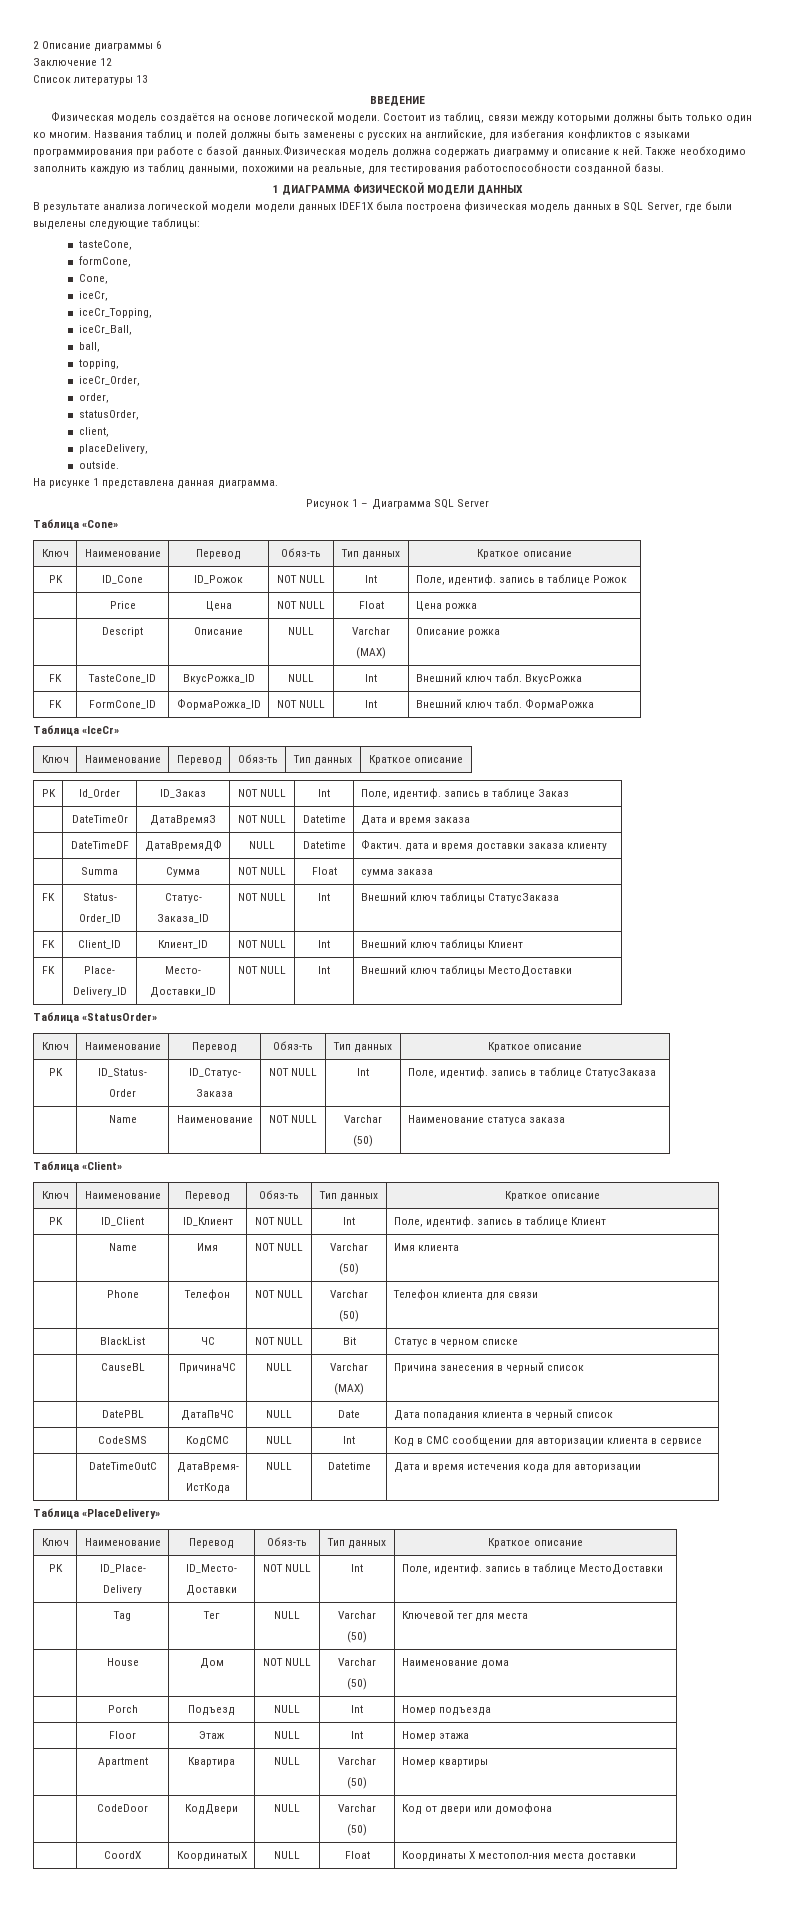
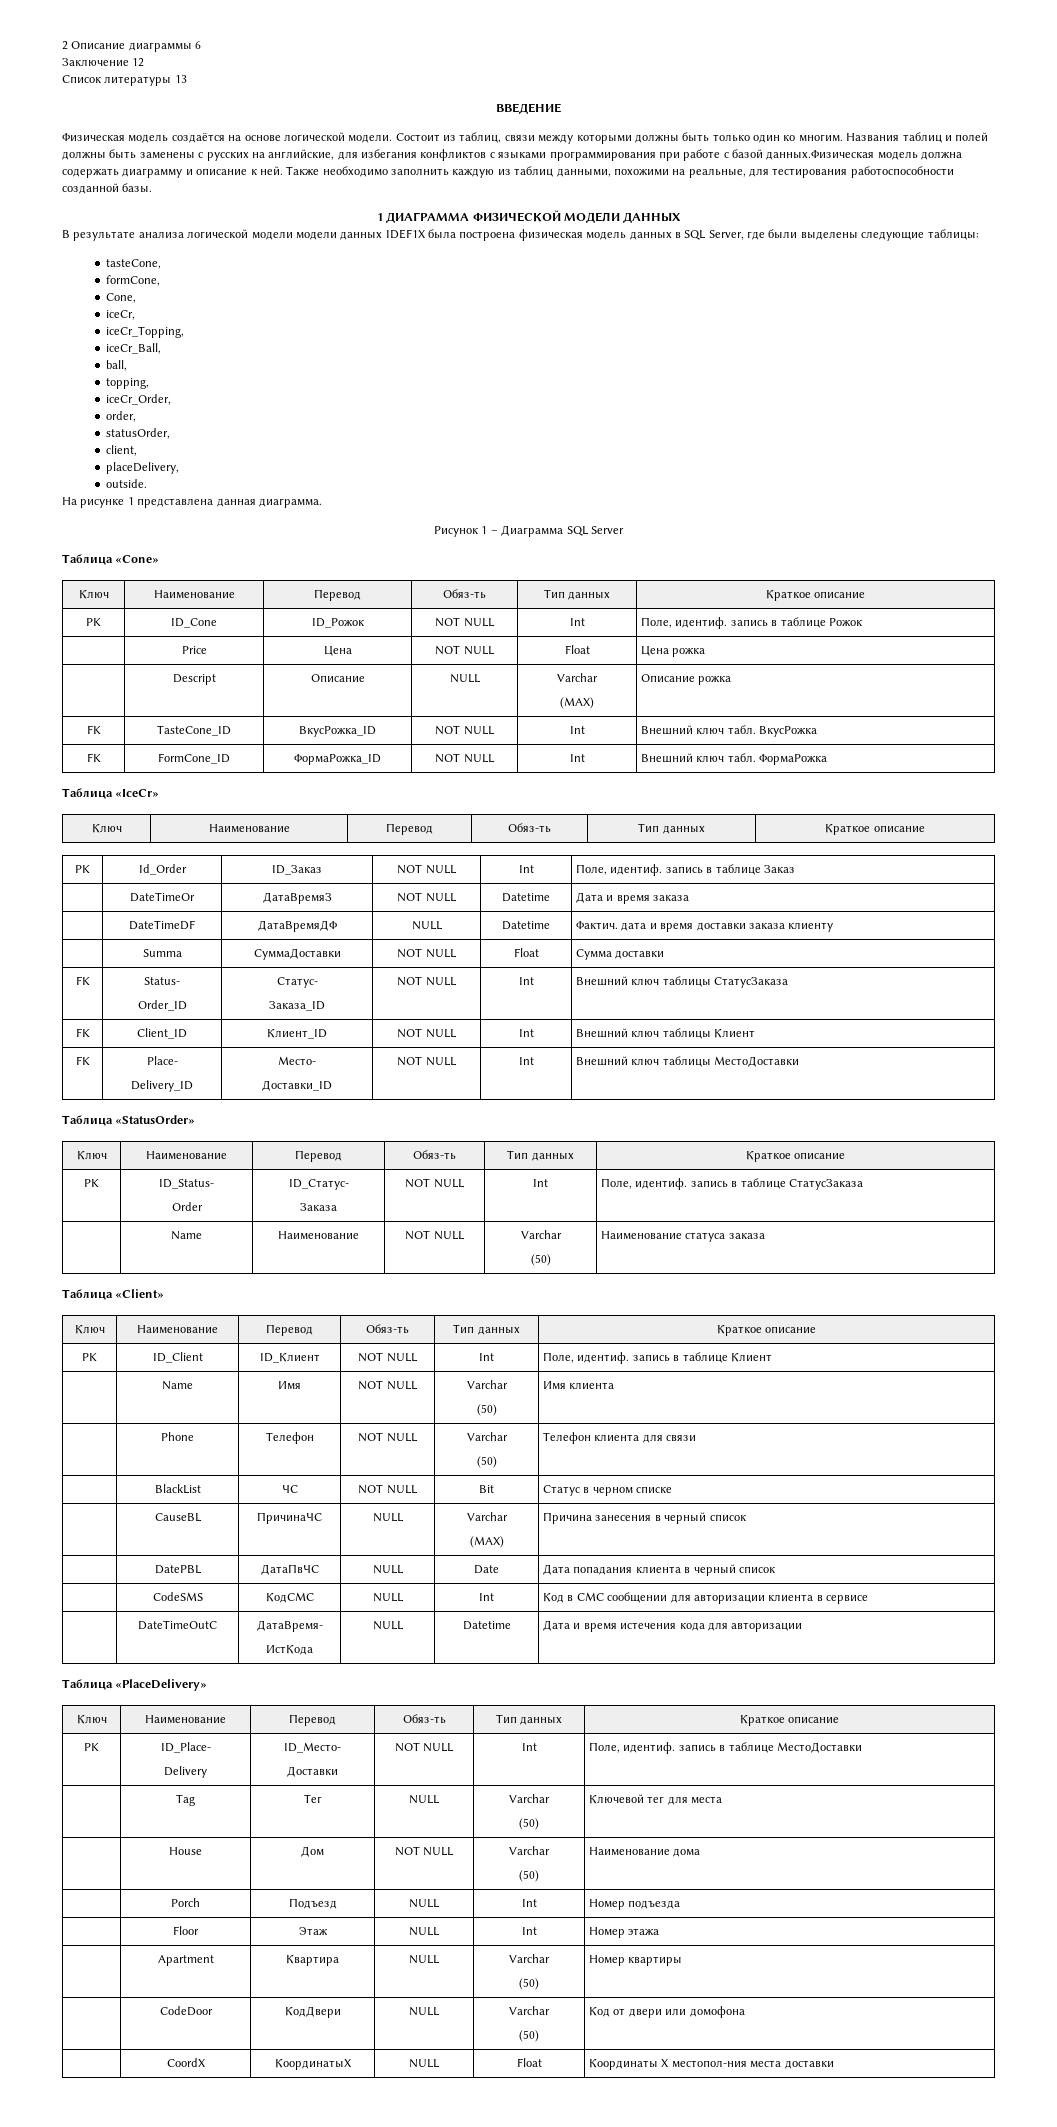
(255, 679) none -> [435,725,461,735] NOT
[166,867,200,877] [237,867,287,875] [311,867,337,875] [360,869,433,877] Сумма | NOT NULL | Float | сумма заказа -> [253,948,341,960] [397,948,457,958] [513,948,539,957] [576,949,665,960] СуммаДоставки | NOT NULL | Float | Сумма доставки

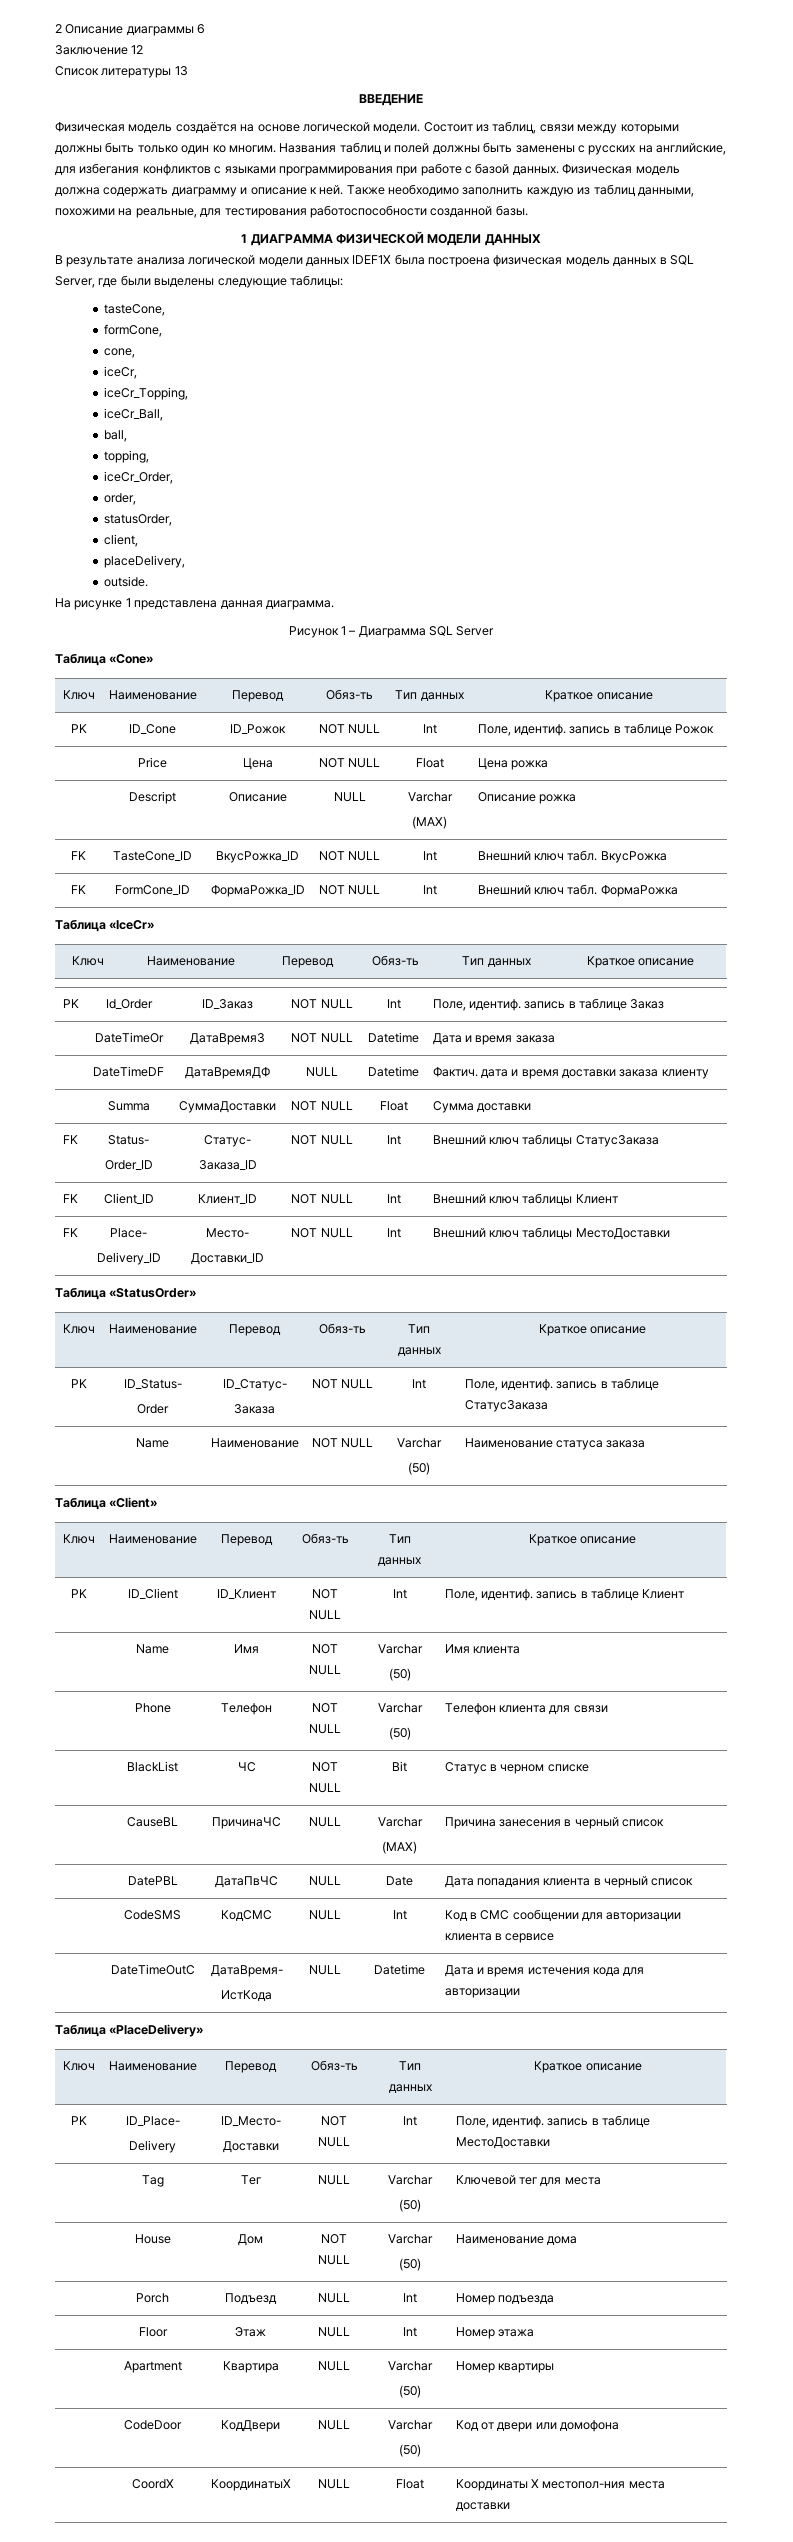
[766,150,875,160] данных.Физическая -> [512,164,633,175] данных. Физическая
[295,231,337,240] модели -> (303, 261) none
[106,293,137,303] Cone, -> [103,348,135,358] cone,

